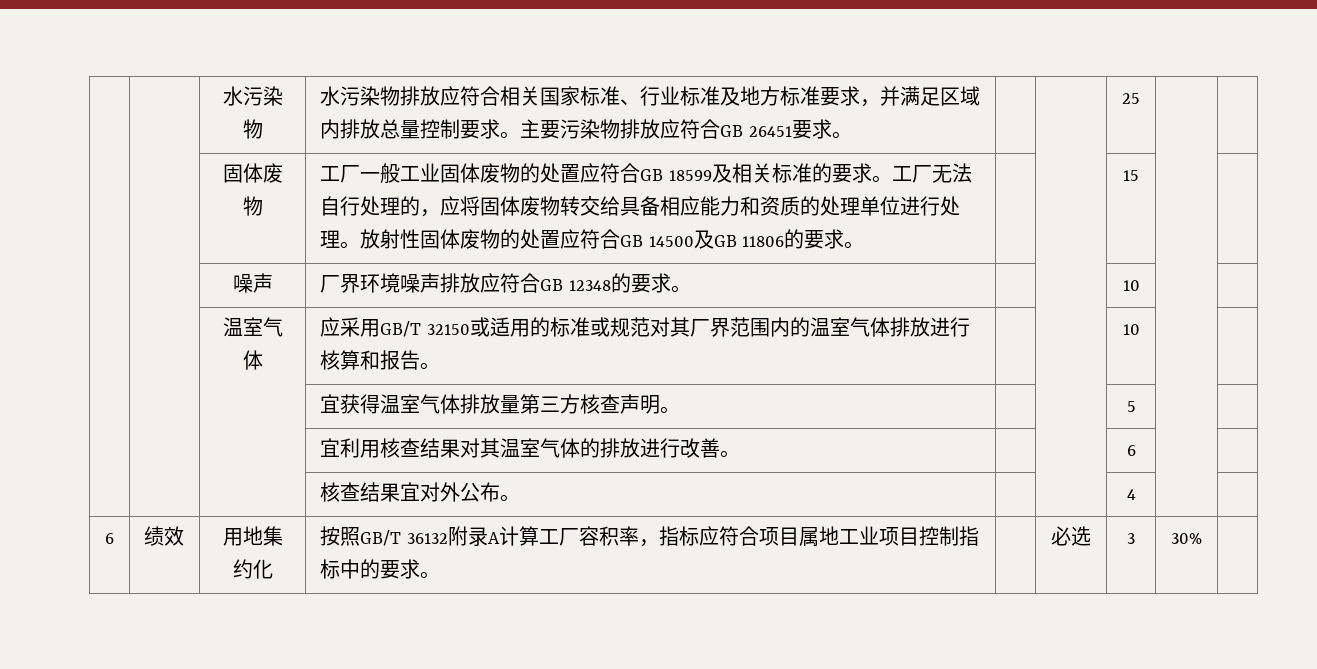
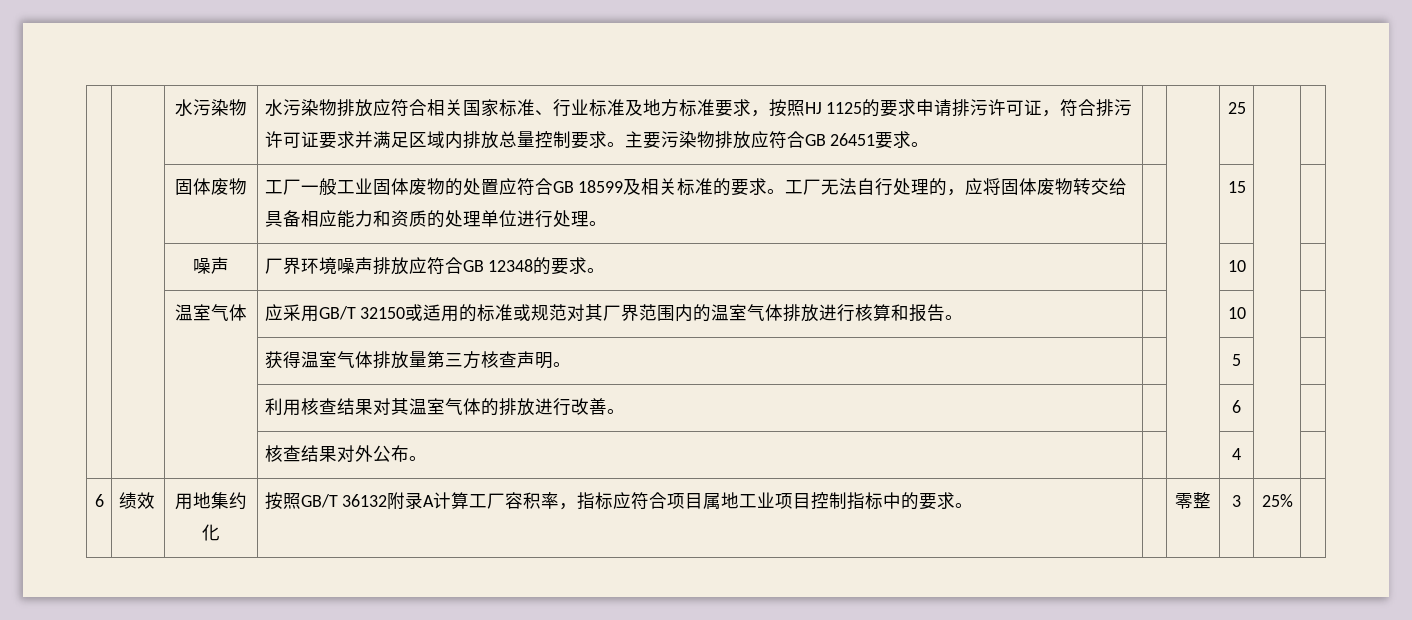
(881, 103) none -> [768,99,1133,117] [264,131,355,149] 按照HJ 1125的要求申请排污许可证，符合排污许可证要求
[360,229,864,249] 放射性固体废物的处置应符合GB 14500及GB 11806的要求。 -> (607, 223) none
[320,394,341,413] 宜 -> (1246, 313) none
[320,438,341,457] 宜 -> (1241, 360) none
[400,482,421,501] 宜 -> (337, 454) none
[1051,526,1091,546] 必选 -> [1175,492,1211,509] 零整
[1171,533,1202,544] 30% -> [1261,494,1293,507] 25%

